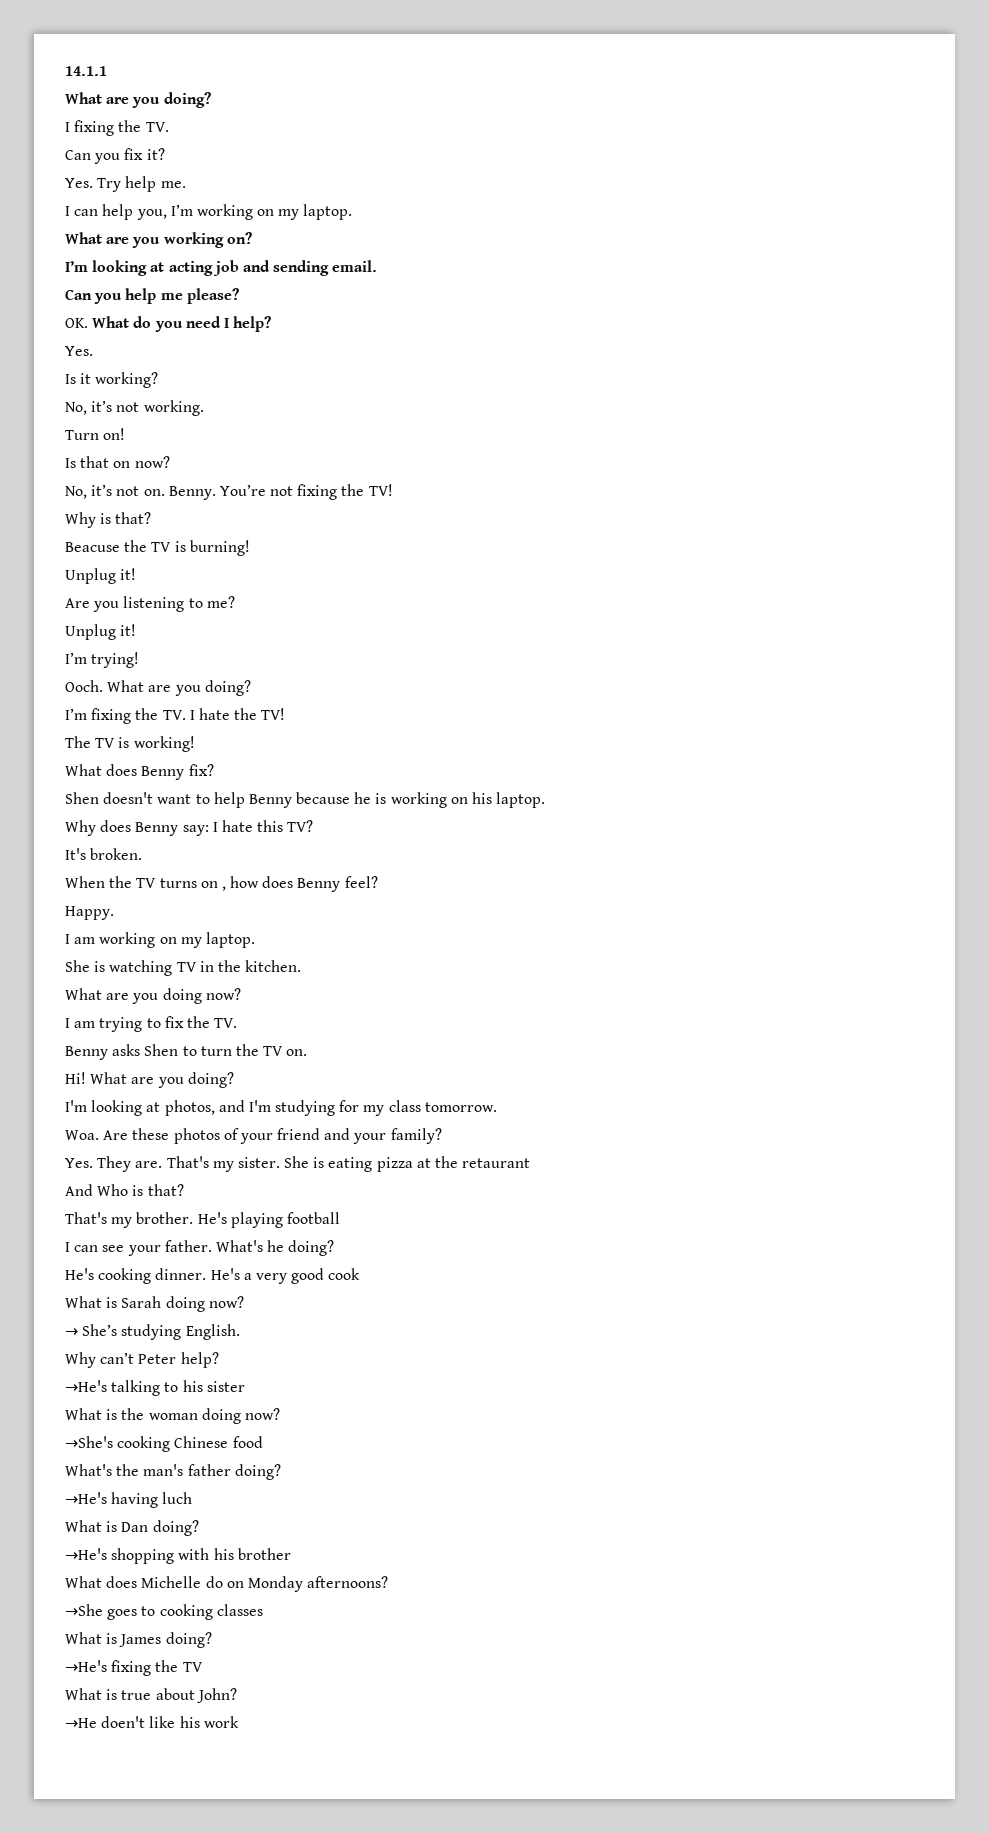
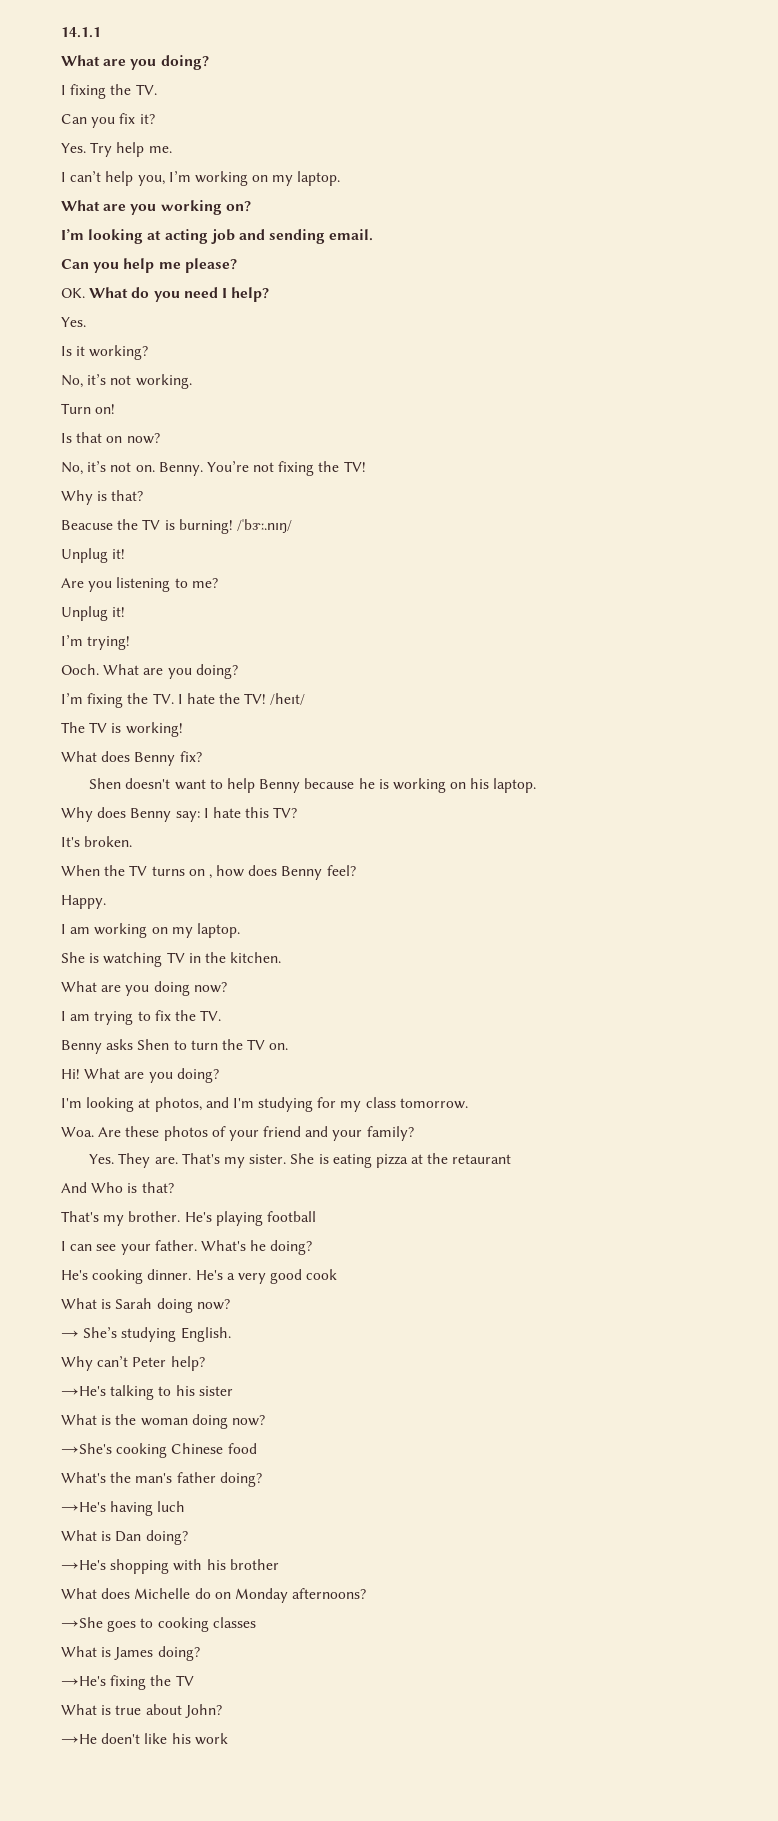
[74,209,99,216] can -> [70,171,102,182] can’t
(250, 548) none -> [236,519,292,533] /ˈbɝː.nɪŋ/
(286, 714) none -> [270,693,306,705] /heɪt/

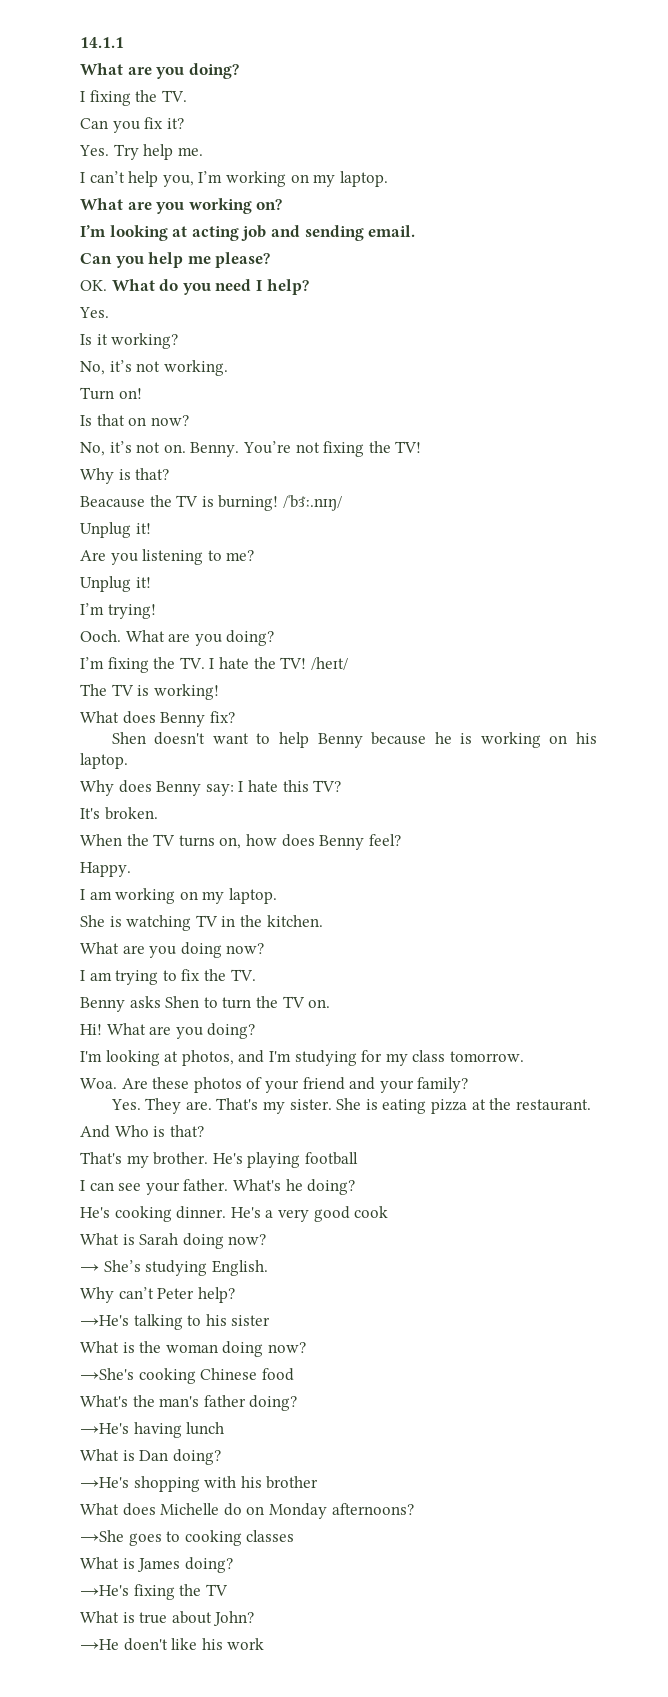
[61,520,113,530] Beacuse -> [80,496,145,508] Beacause
[188,869,212,879] on , -> [219,837,242,849] on,
[452,1154,512,1164] retaurant -> [515,1099,591,1111] restaurant.
[157,1501,186,1512] luch -> [186,1422,225,1435] lunch

